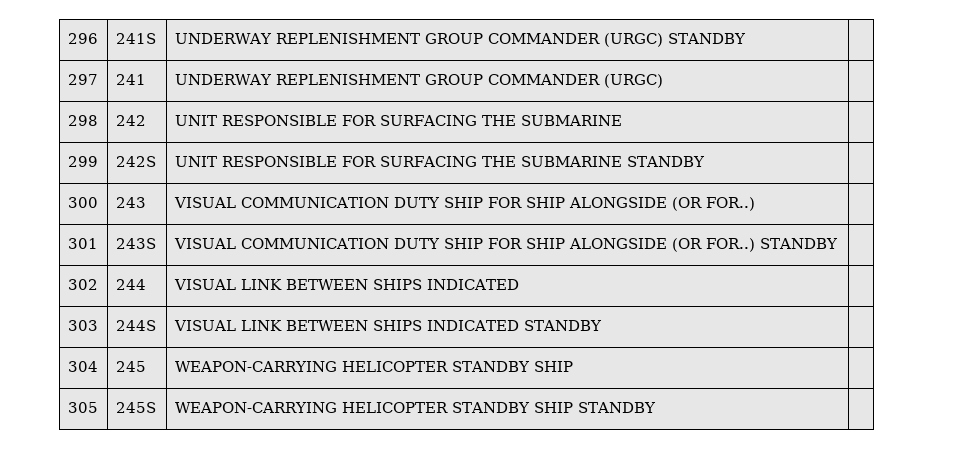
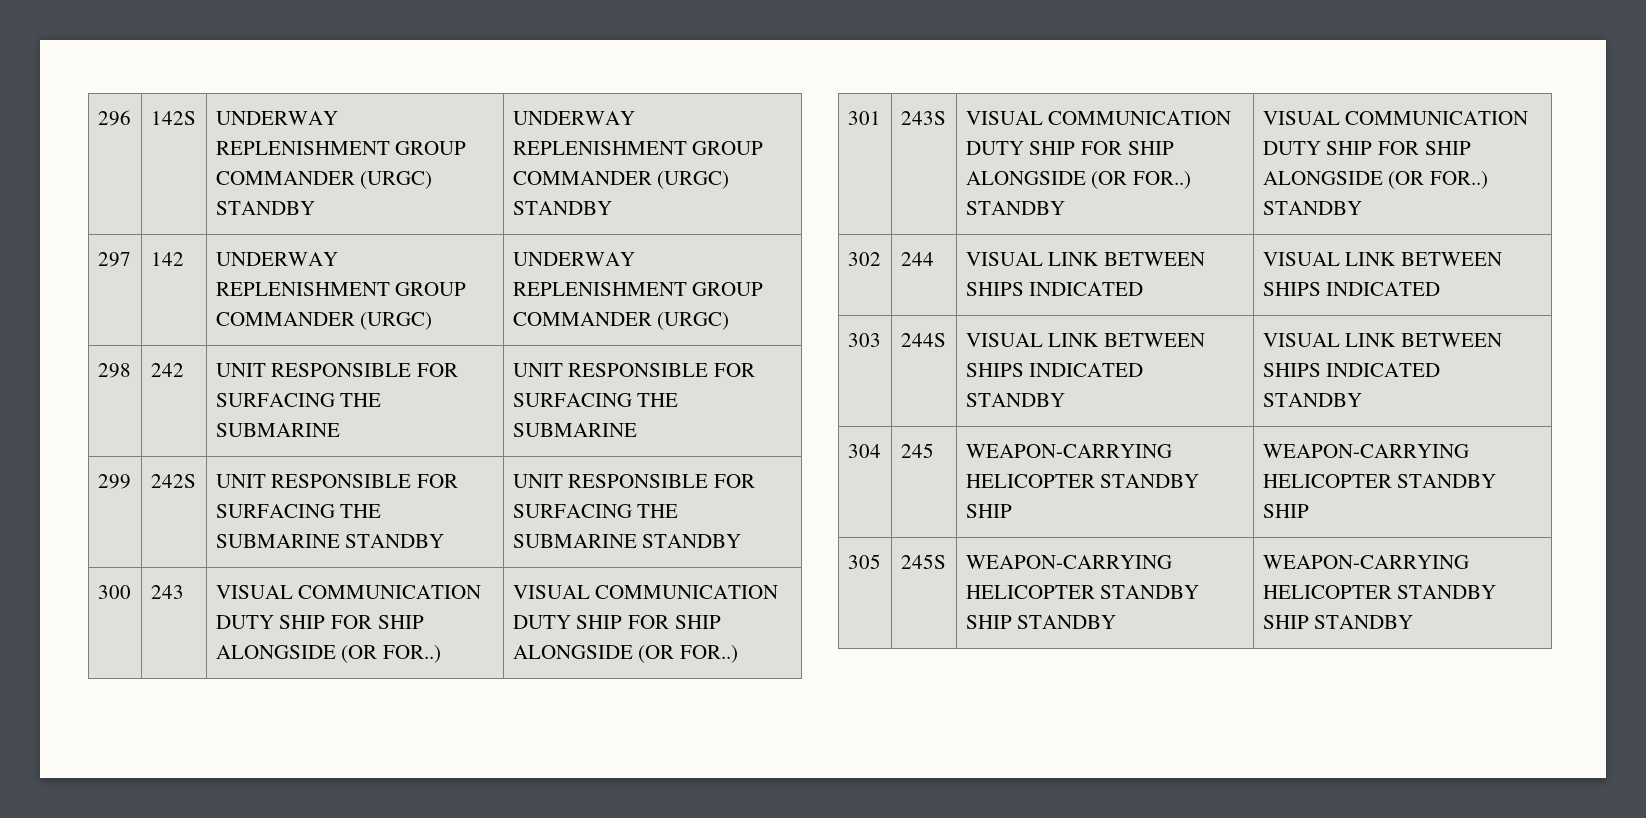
[115,33,156,44] 241S -> [150,111,196,125] 142S
(746, 38) none -> [512,111,635,125] [512,141,764,155] [512,171,730,189] [512,201,612,215] UNDERWAY REPLENISHMENT GROUP COMMANDER (URGC) STANDBY
[115,74,146,85] 241 -> [150,252,184,266] 142
(663, 81) none -> [512,252,635,266] [512,282,764,296] [512,312,730,330] UNDERWAY REPLENISHMENT GROUP COMMANDER (URGC)
(622, 120) none -> [512,363,755,377] [512,393,679,407] [512,423,637,437] UNIT RESPONSIBLE FOR SURFACING THE SUBMARINE
(705, 161) none -> [512,474,755,488] [512,504,679,518] [512,534,742,548] UNIT RESPONSIBLE FOR SURFACING THE SUBMARINE STANDBY
(755, 204) none -> [512,585,779,599] [512,615,721,629] [512,645,738,663] VISUAL COMMUNICATION DUTY SHIP FOR SHIP ALONGSIDE (OR FOR..)
(838, 243) none -> [1262,111,1529,125] [1262,141,1471,155] [1262,171,1488,189] [1262,201,1362,215] VISUAL COMMUNICATION DUTY SHIP FOR SHIP ALONGSIDE (OR FOR..) STANDBY
(519, 284) none -> [1262,252,1502,266] [1262,282,1441,296] VISUAL LINK BETWEEN SHIPS INDICATED
(602, 325) none -> [1262,333,1502,347] [1262,363,1441,377] [1262,393,1362,407] VISUAL LINK BETWEEN SHIPS INDICATED STANDBY
(573, 366) none -> [1262,444,1469,458] [1262,474,1497,488] [1262,504,1309,518] WEAPON-CARRYING HELICOPTER STANDBY SHIP
(656, 407) none -> [1262,555,1469,569] [1262,585,1497,599] [1262,615,1414,629] WEAPON-CARRYING HELICOPTER STANDBY SHIP STANDBY

